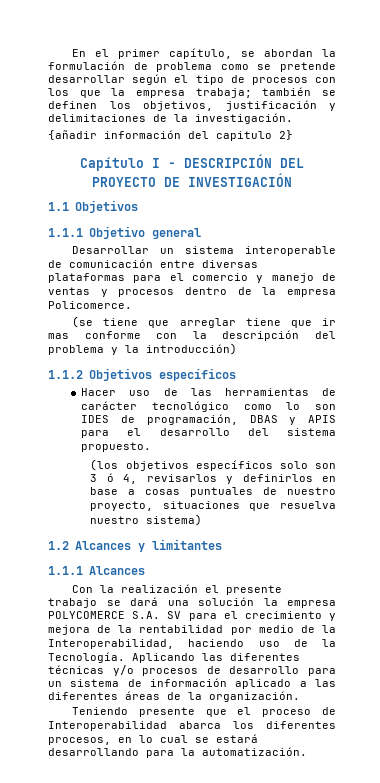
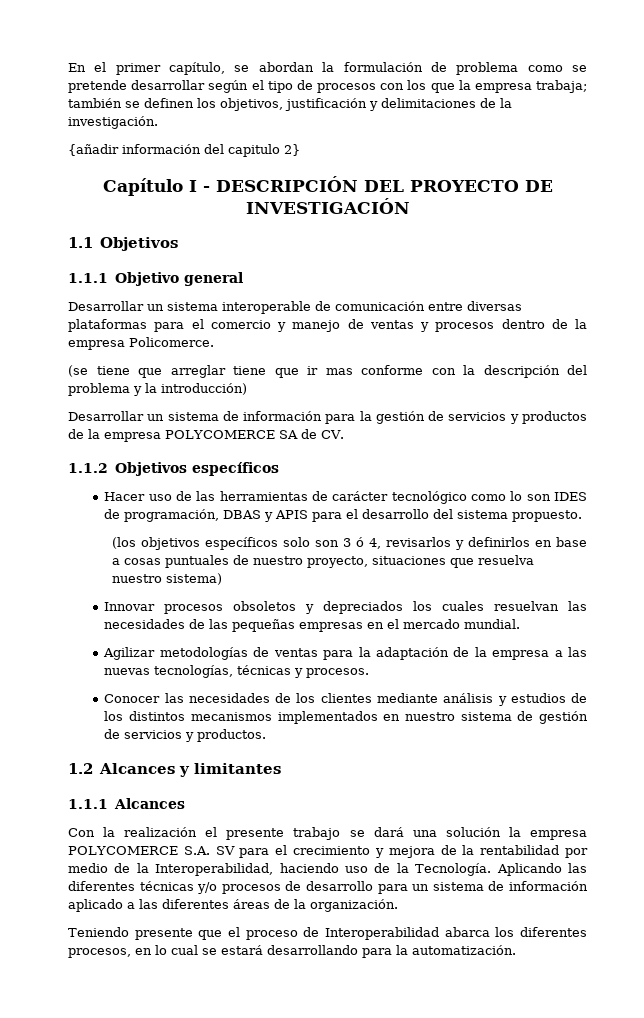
(237, 349) none -> [68,411,587,424] [68,429,344,442] // Desarrollar un sistema de información para la gestión de servicios y productos de la empresa POLYCOMERCE SA de CV.
(203, 520) none -> [104,601,587,614] [104,619,521,632] [103,647,587,660] [104,665,370,678] [104,693,587,706] [104,711,588,724] [104,729,267,742] // Innovar procesos obsoletos y depreciados los cuales resuelvan las necesidades de las pequeñas empresas en el mercado mundial. // Agilizar metodologías de ventas para la adaptación de la empresa a las nuevas tecnologías, técnicas y procesos. // Conocer las necesidades de los clientes mediante análisis y estudios de los distintos mecanismos implementados en nuestro sistema de gestión de servicios y productos.

